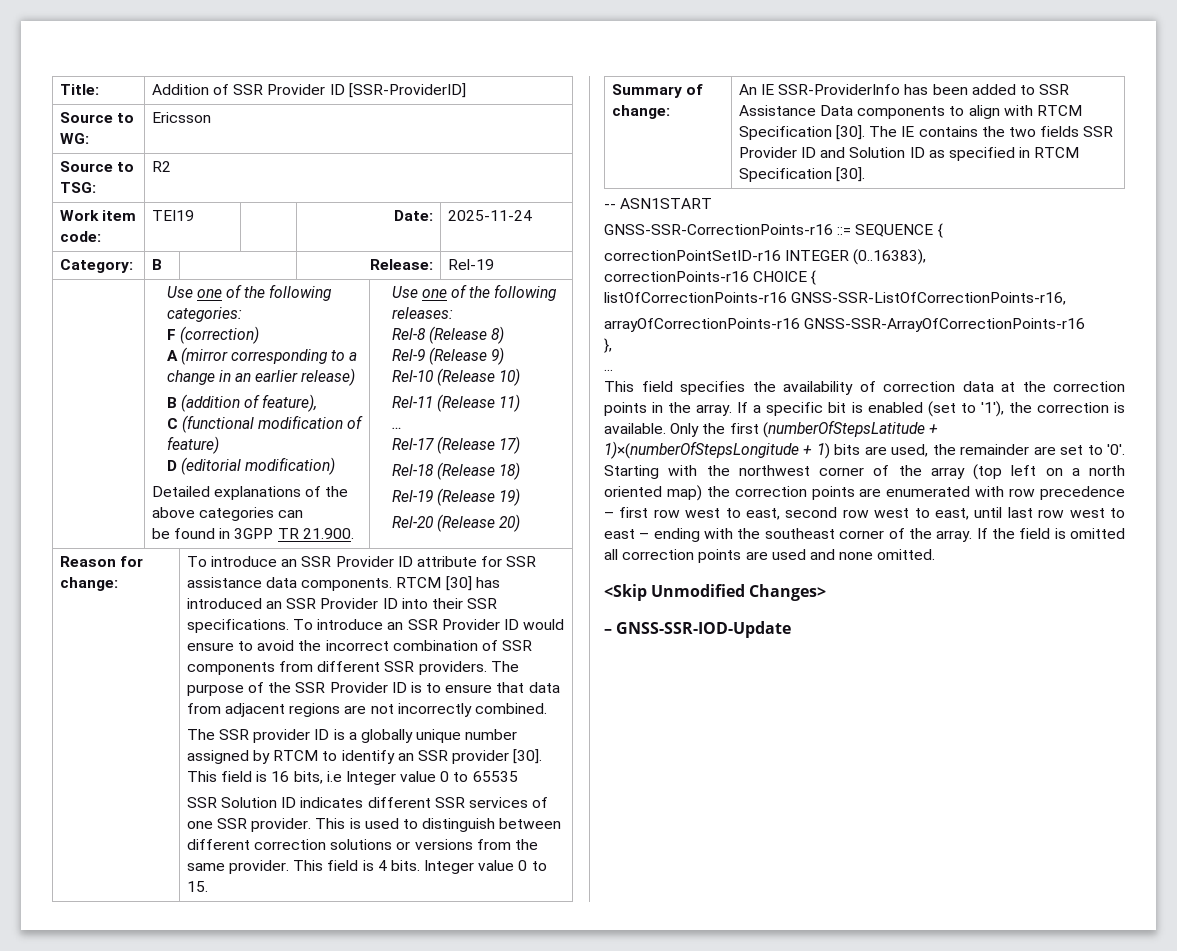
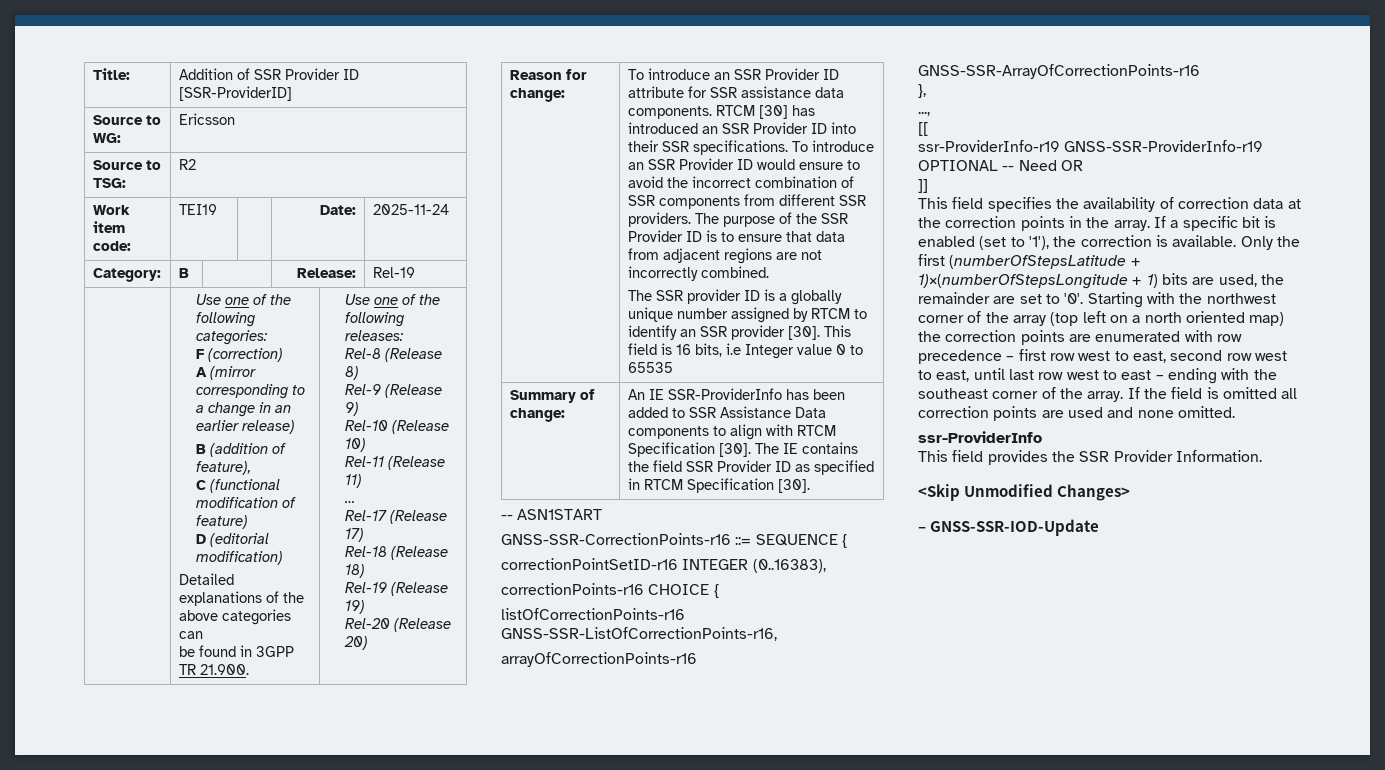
[186,797,549,808] [186,818,562,832] [186,839,538,850] [186,860,547,874] [186,881,208,892] // SSR Solution ID indicates different SSR services of one SSR provider. This is used to distinguish between different correction solutions or versions from the same provider. This field is 4 bits. Integer value 0 to 15. -> (673, 367) none
[1008,126,1114,137] [738,147,925,158] two fields SSR Provider ID and Solution ID -> [652,460,791,472] field SSR Provider ID
[604,369,613,371] ... -> [918,111,930,116] [918,122,928,136] [918,140,1264,152] [918,160,1083,171] [918,179,928,193] ..., // [[ // ssr-ProviderInfo-r19 GNSS-SSR-ProviderInfo-r19 OPTIONAL -- Need OR // ]]
(936, 554) none -> [918,431,1042,443] [918,450,1262,465] // ssr-ProviderInfo // This field provides the SSR Provider Information.

